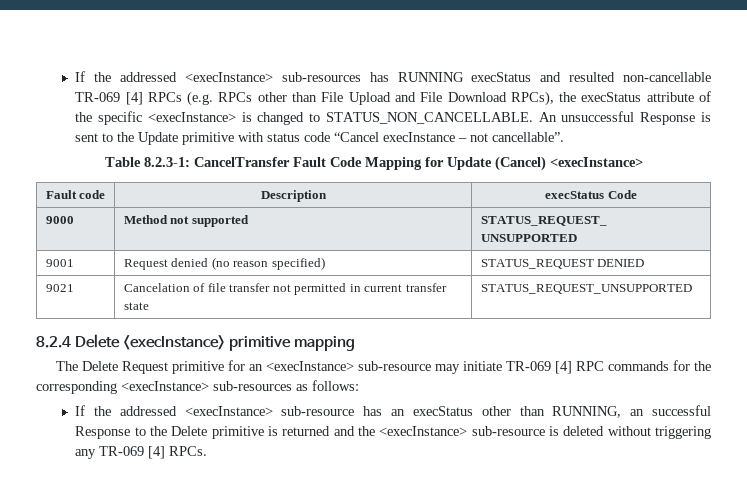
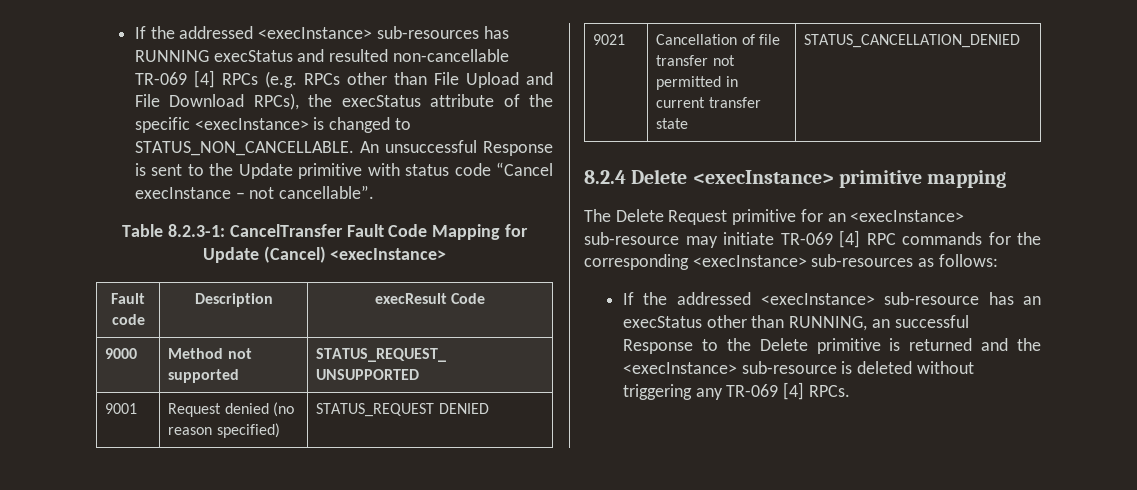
[545,191,605,199] execStatus -> [374,293,447,304] execResult
[123,283,190,292] Cancelation -> [656,34,738,45] Cancellation
[480,284,692,294] STATUS_REQUEST_UNSUPPORTED -> [804,34,1021,48] STATUS_CANCELLATION_DENIED

